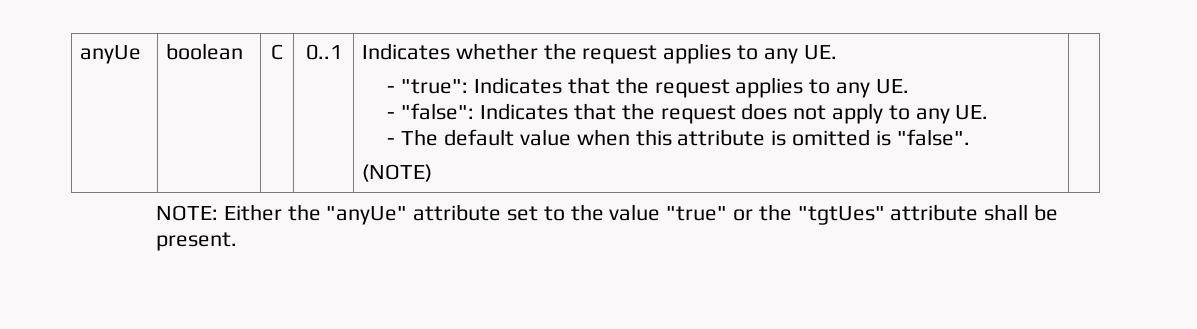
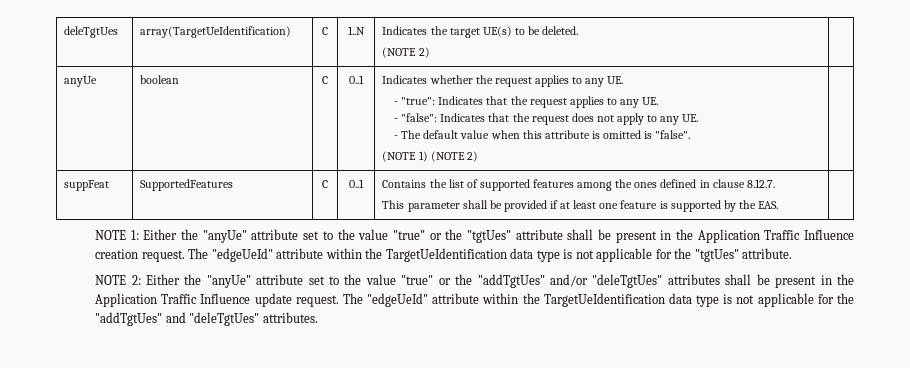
(80, 54) none -> [64,26,119,38] [140,26,292,38] [322,27,328,35] [348,26,365,35] [382,26,579,38] [382,47,430,58] deleTgtUes | array(TargetUeIdentification) | C | 1..N | Indicates the target UE(s) to be deleted. // (NOTE 2) | //
[362,164,433,182] [155,205,218,221] (NOTE) | // NOTE: -> [382,151,478,162] [64,180,110,191] [140,179,234,191] [322,180,328,188] [349,179,364,188] [382,179,775,191] [382,200,778,212] [95,230,139,240] (NOTE 1) (NOTE 2) | // suppFeat | SupportedFeatures | C | 0..1 | Contains the list of supported features among the ones defined in clause 8.12.7. // This parameter shall be provided if at least one feature is supported by the EAS. | // NOTE 1:
[155,232,237,251] present. -> [615,229,854,243] [95,248,793,262] [95,274,854,288] [95,293,855,307] [95,312,318,326] present in the Application Traffic Influence creation request. The "edgeUeId" attribute within the TargetUeIdentification data type is not applicable for the "tgtUes" attribute. // NOTE 2: Either the "anyUe" attribute set to the value "true" or the "addTgtUes" and/or "deleTgtUes" attributes shall be present in the Application Traffic Influence update request. The "edgeUeId" attribute within the TargetUeIdentification data type is not applicable for the "addTgtUes" and "deleTgtUes" attributes.

